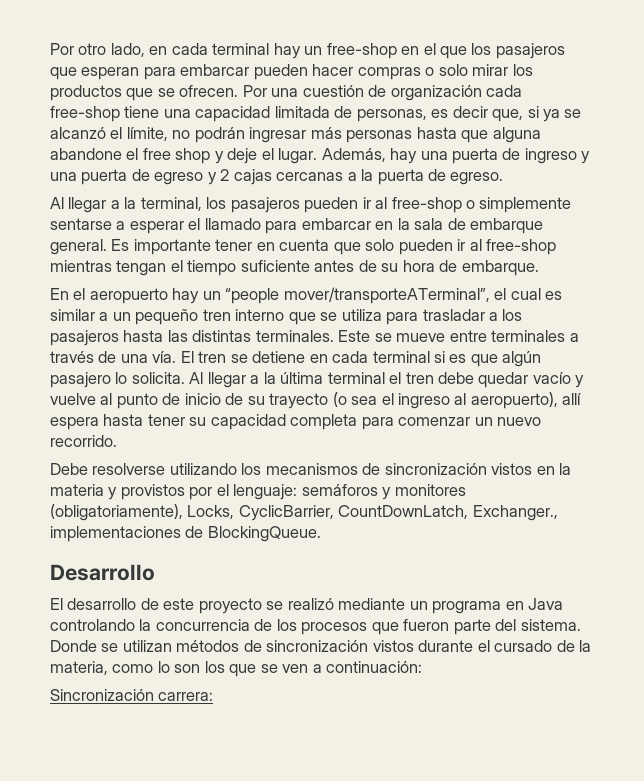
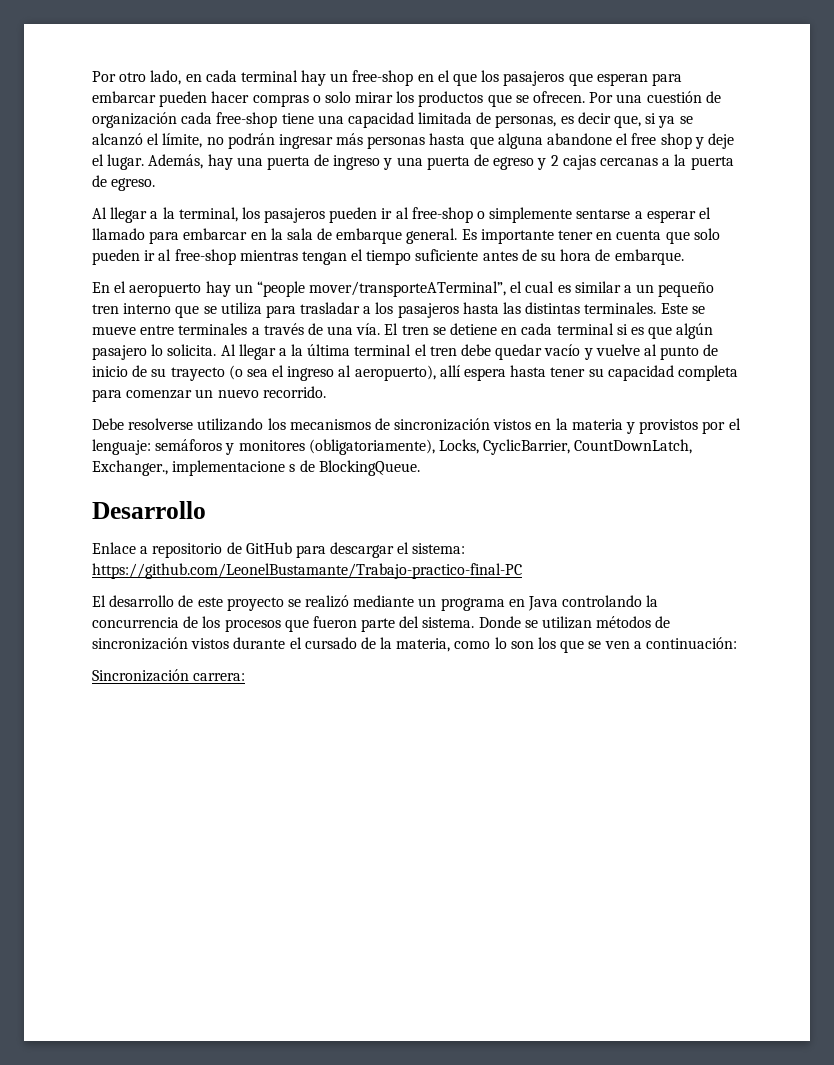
[50,526,181,542] implementaciones -> [172,460,296,476] implementacione s
(155, 572) none -> [92,542,466,558] [92,563,522,579] // Enlace a repositorio de GitHub para descargar el sistema: https://github.com/LeonelBustamante/Trabajo-practico-final-PC

